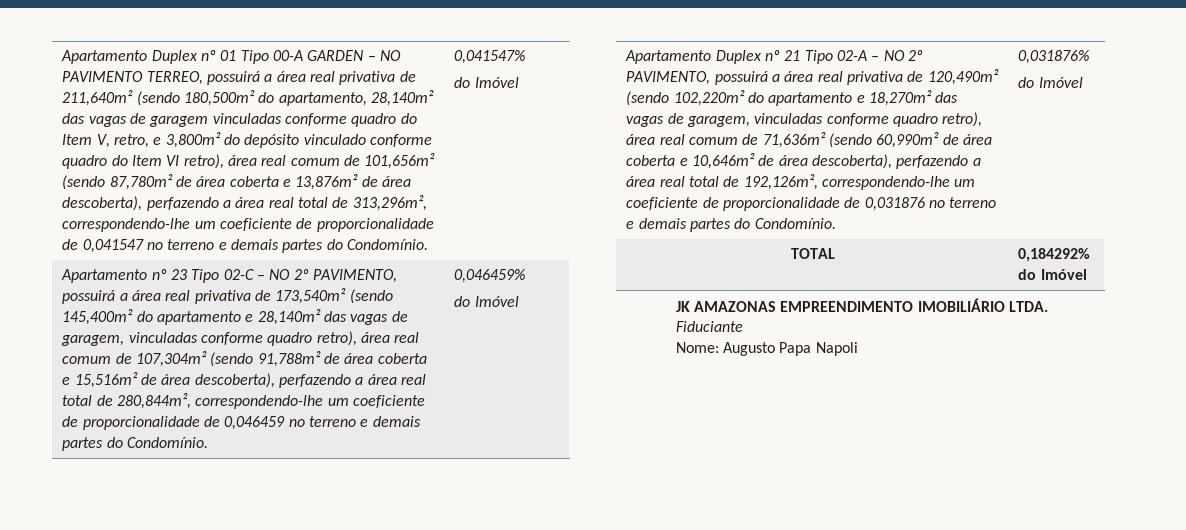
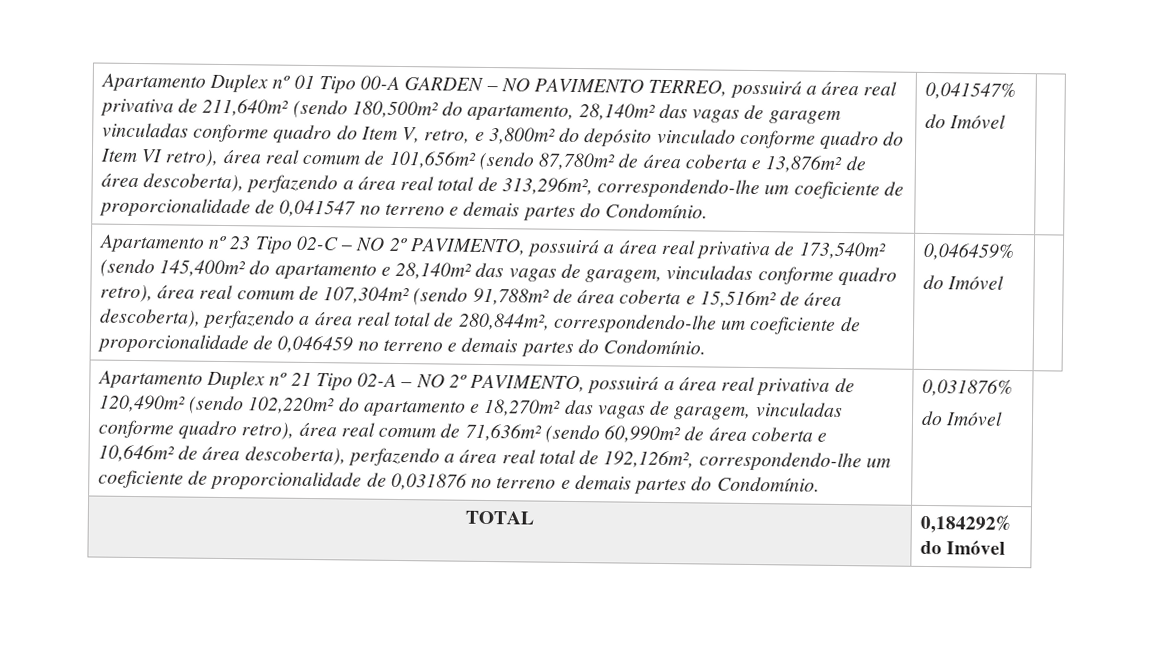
[675,298,1049,312] [675,321,743,332] [675,342,858,356] // JK AMAZONAS EMPREENDIMENTO IMOBILIÁRIO LTDA. // Fiduciante // Nome: Augusto Papa Napoli -> (1006, 547) none

